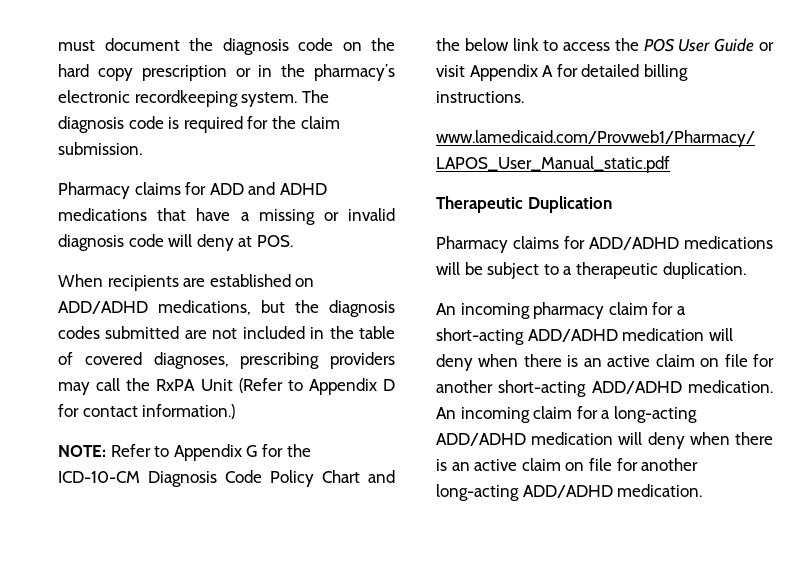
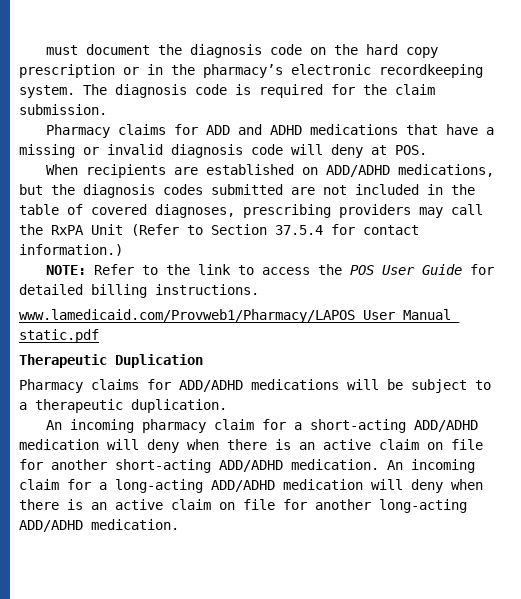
[308,378,395,395] Appendix D -> [211,224,323,235] Section 37.5.4
[173,444,311,461] [58,470,395,487] [436,38,509,51] Appendix G for the ICD-10-CM Diagnosis Code Policy Chart and the below -> [166,264,191,275] the
[759,42,774,51] [436,64,554,81] or visit Appendix A -> (463, 269) none

